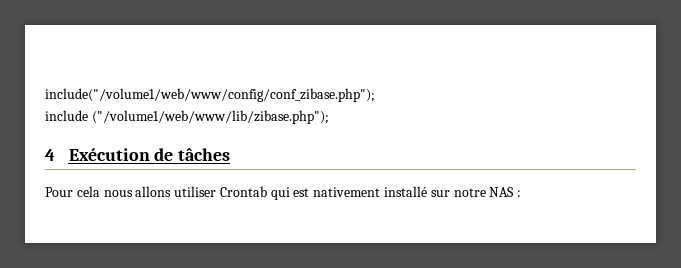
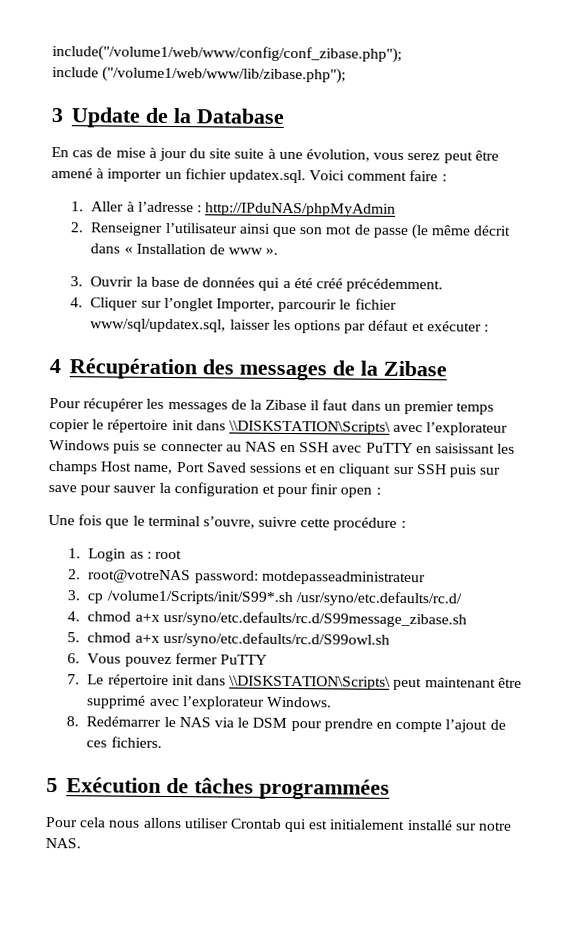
[45,149,55,161] 4 -> [51,107,285,128] [51,147,499,164] [51,168,447,184] [71,201,397,217] [70,222,512,240] [90,243,279,255] [70,276,444,293] [70,297,397,313] [90,318,489,334] [49,358,448,381] [49,397,495,415] [49,418,509,436] [49,439,516,454] [48,460,502,478] [48,482,381,498] [48,514,406,531] [68,548,183,562] [68,569,426,586] [67,590,462,607] [67,610,467,628] [67,631,390,648] [67,653,268,668] [67,674,522,691] [86,695,333,710] [66,716,506,733] [86,736,162,748] [46,777,58,793] 3 Update de la Database // En cas de mise à jour du site suite à une évolution, vous serez peut être amené à importer un fichier updatex.sql. Voici comment faire : // 1. Aller à l’adresse : http://IPduNAS/phpMyAdmin // 2. Renseigner l’utilisateur ainsi que son mot de passe (le même décrit dans « Installation de www ». // 3. Ouvrir la base de données qui a été créé précédemment. // 4. Cliquer sur l’onglet Importer, parcourir le fichier www/sql/updatex.sql, laisser les options par défaut et exécuter : // 4 Récupération des messages de la Zibase // Pour récupérer les messages de la Zibase il faut dans un premier temps copier le répertoire init dans \\DISKSTATION\Scripts\ avec l’explorateur Windows puis se connecter au NAS en SSH avec PuTTY en saisissant les champs Host name, Port Saved sessions et en cliquant sur SSH puis sur save pour sauver la configuration et pour finir open : // Une fois que le terminal s’ouvre, suivre cette procédure : // 1. Login as : root // 2. root@votreNAS password: motdepasseadministrateur // 3. cp /volume1/Scripts/init/S99*.sh /usr/syno/etc.defaults/rc.d/ // 4. chmod a+x usr/syno/etc.defaults/rc.d/S99message_zibase.sh // 5. chmod a+x usr/syno/etc.defaults/rc.d/S99owl.sh // 6. Vous pouvez fermer PuTTY // 7. Le répertoire init dans \\DISKSTATION\Scripts\ peut maintenant être supprimé avec l’explorateur Windows. // 8. Redémarrer le NAS via le DSM pour prendre en compte l’ajout de ces fichiers. // 5
(230, 154) none -> [259,778,391,800] programmées
[313,187,381,197] nativement -> [329,819,406,830] initialement
[489,187,522,197] NAS : -> [45,837,81,849] NAS.

